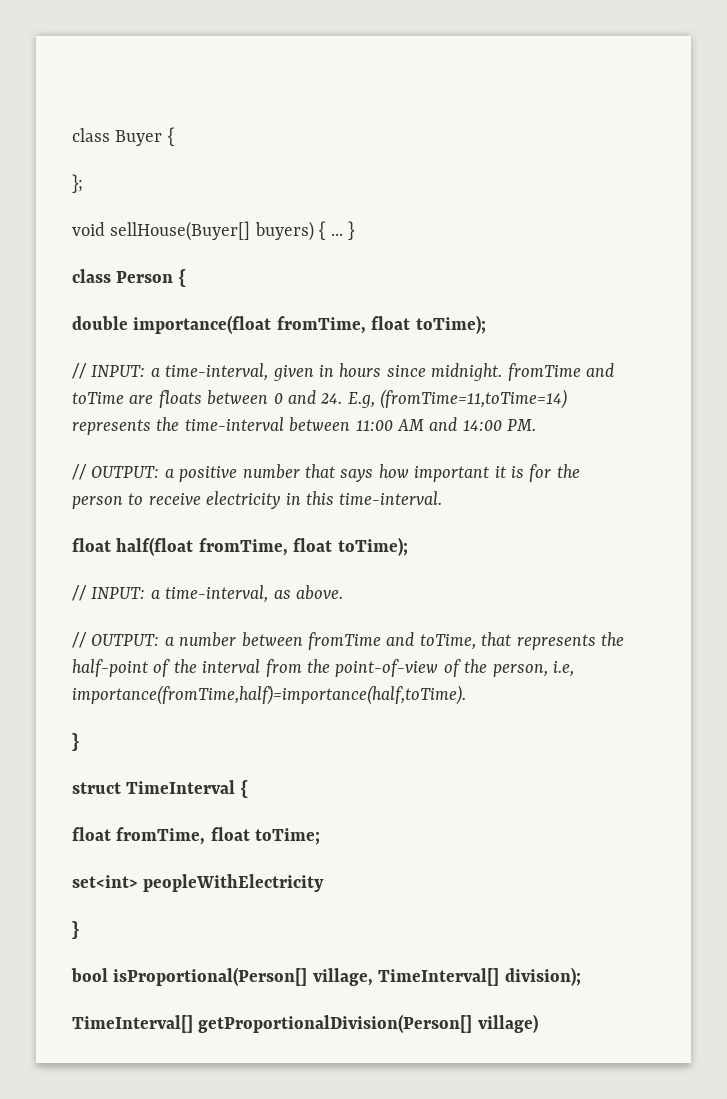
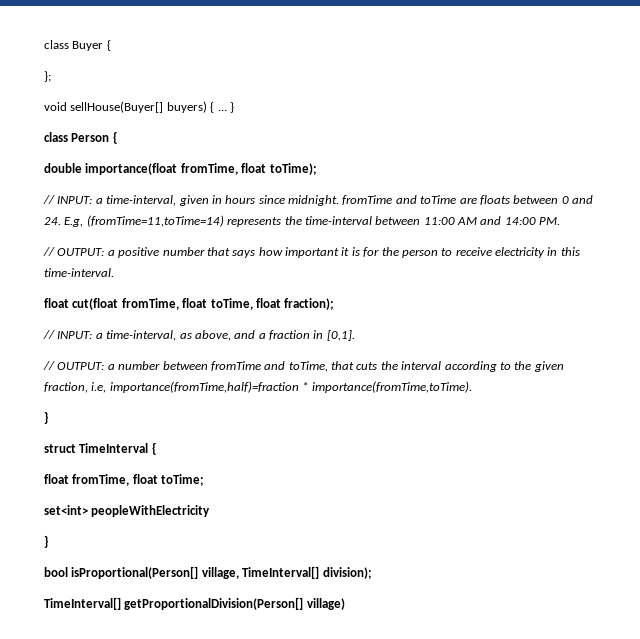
[116,537,408,556] half(float fromTime, float toTime); -> [72,298,335,310] cut(float fromTime, float toTime, float fraction);
[296,585,343,600] above. -> [194,330,355,341] above, and a fraction in [0,1].
[516,632,624,650] [72,659,574,677] [72,685,466,705] represents the half-point of the interval from the point-of-view of the person, i.e, importance(fromTime,half)=importance(half,toTime). -> [356,361,564,372] [44,381,472,393] cuts the interval according to the given fraction, i.e, importance(fromTime,half)=fraction * importance(fromTime,toTime).

